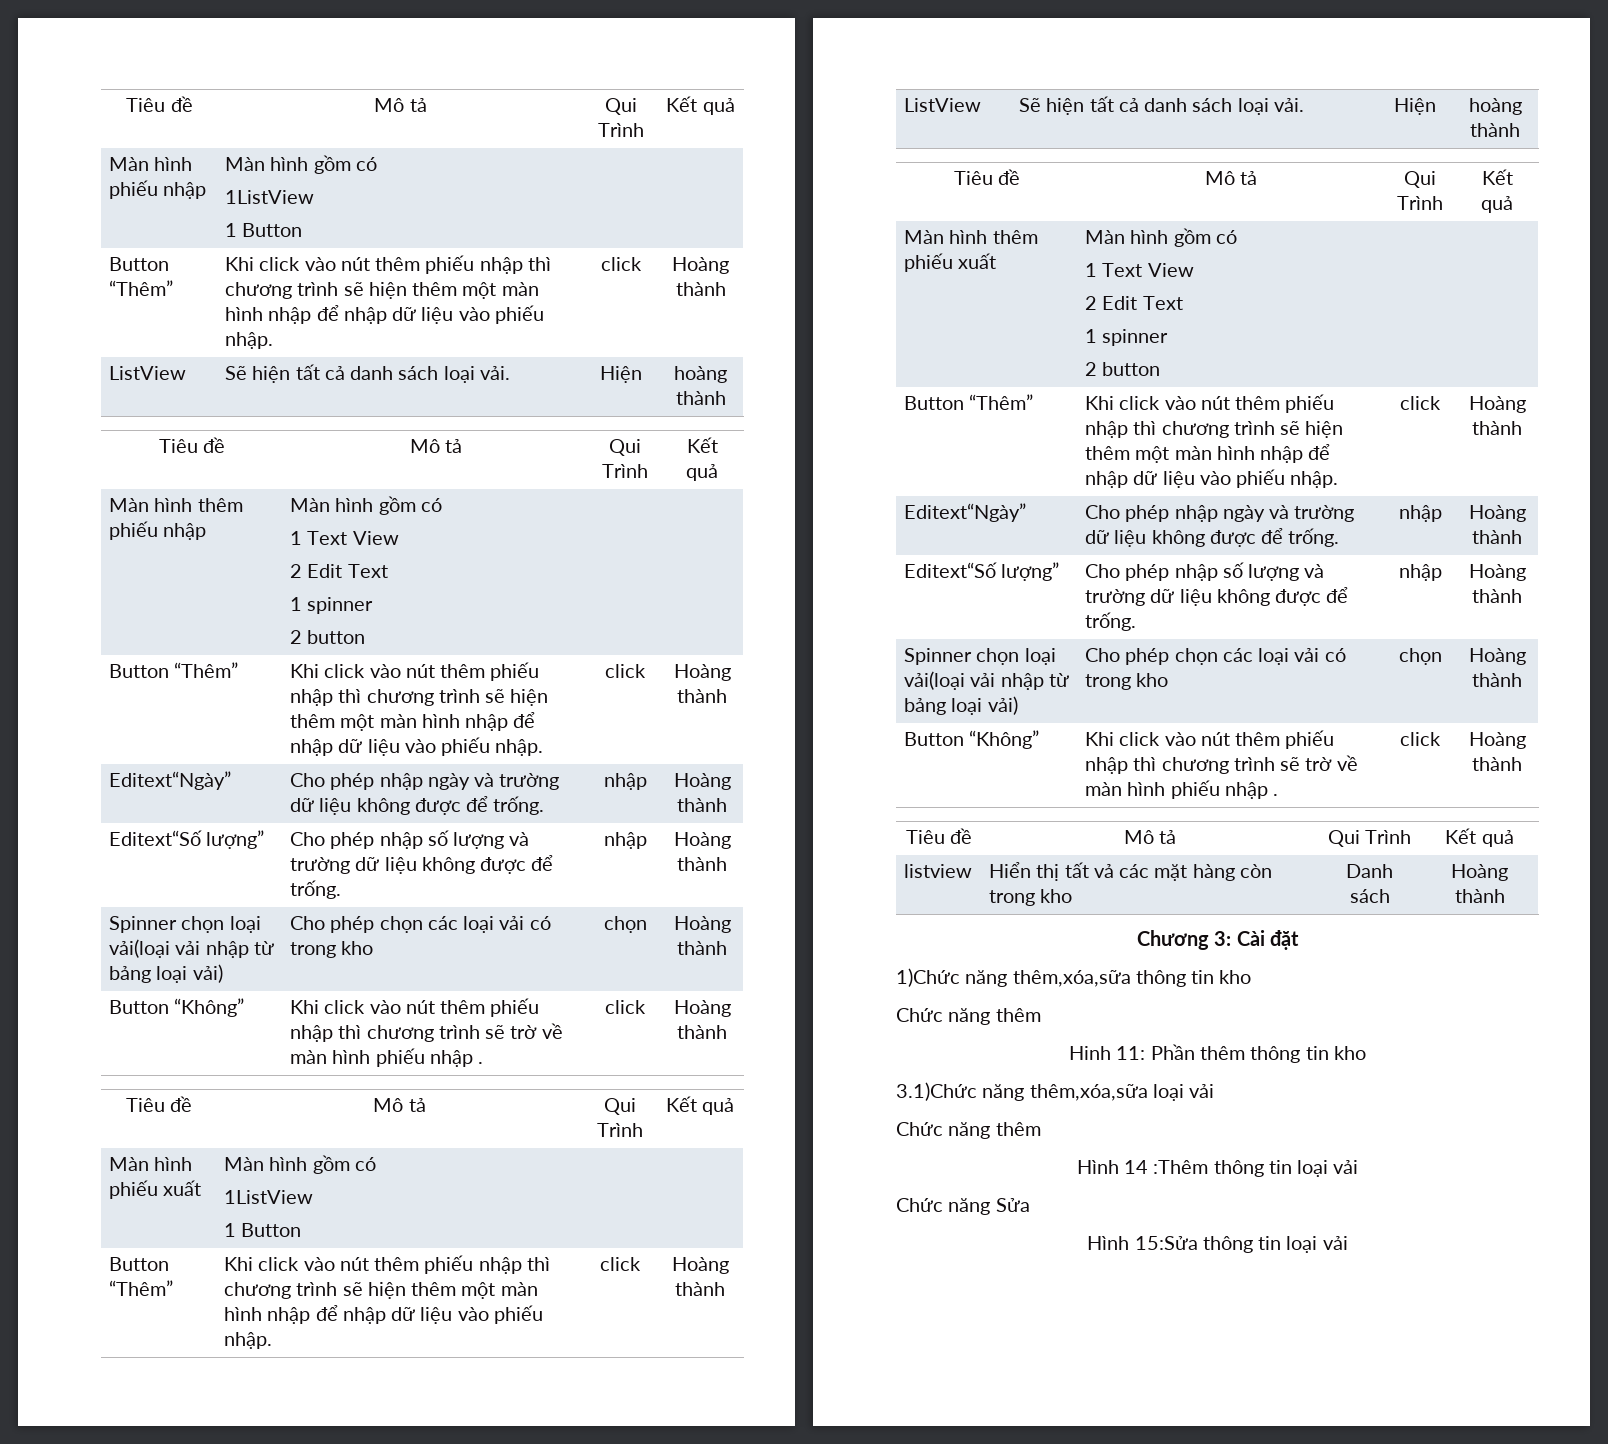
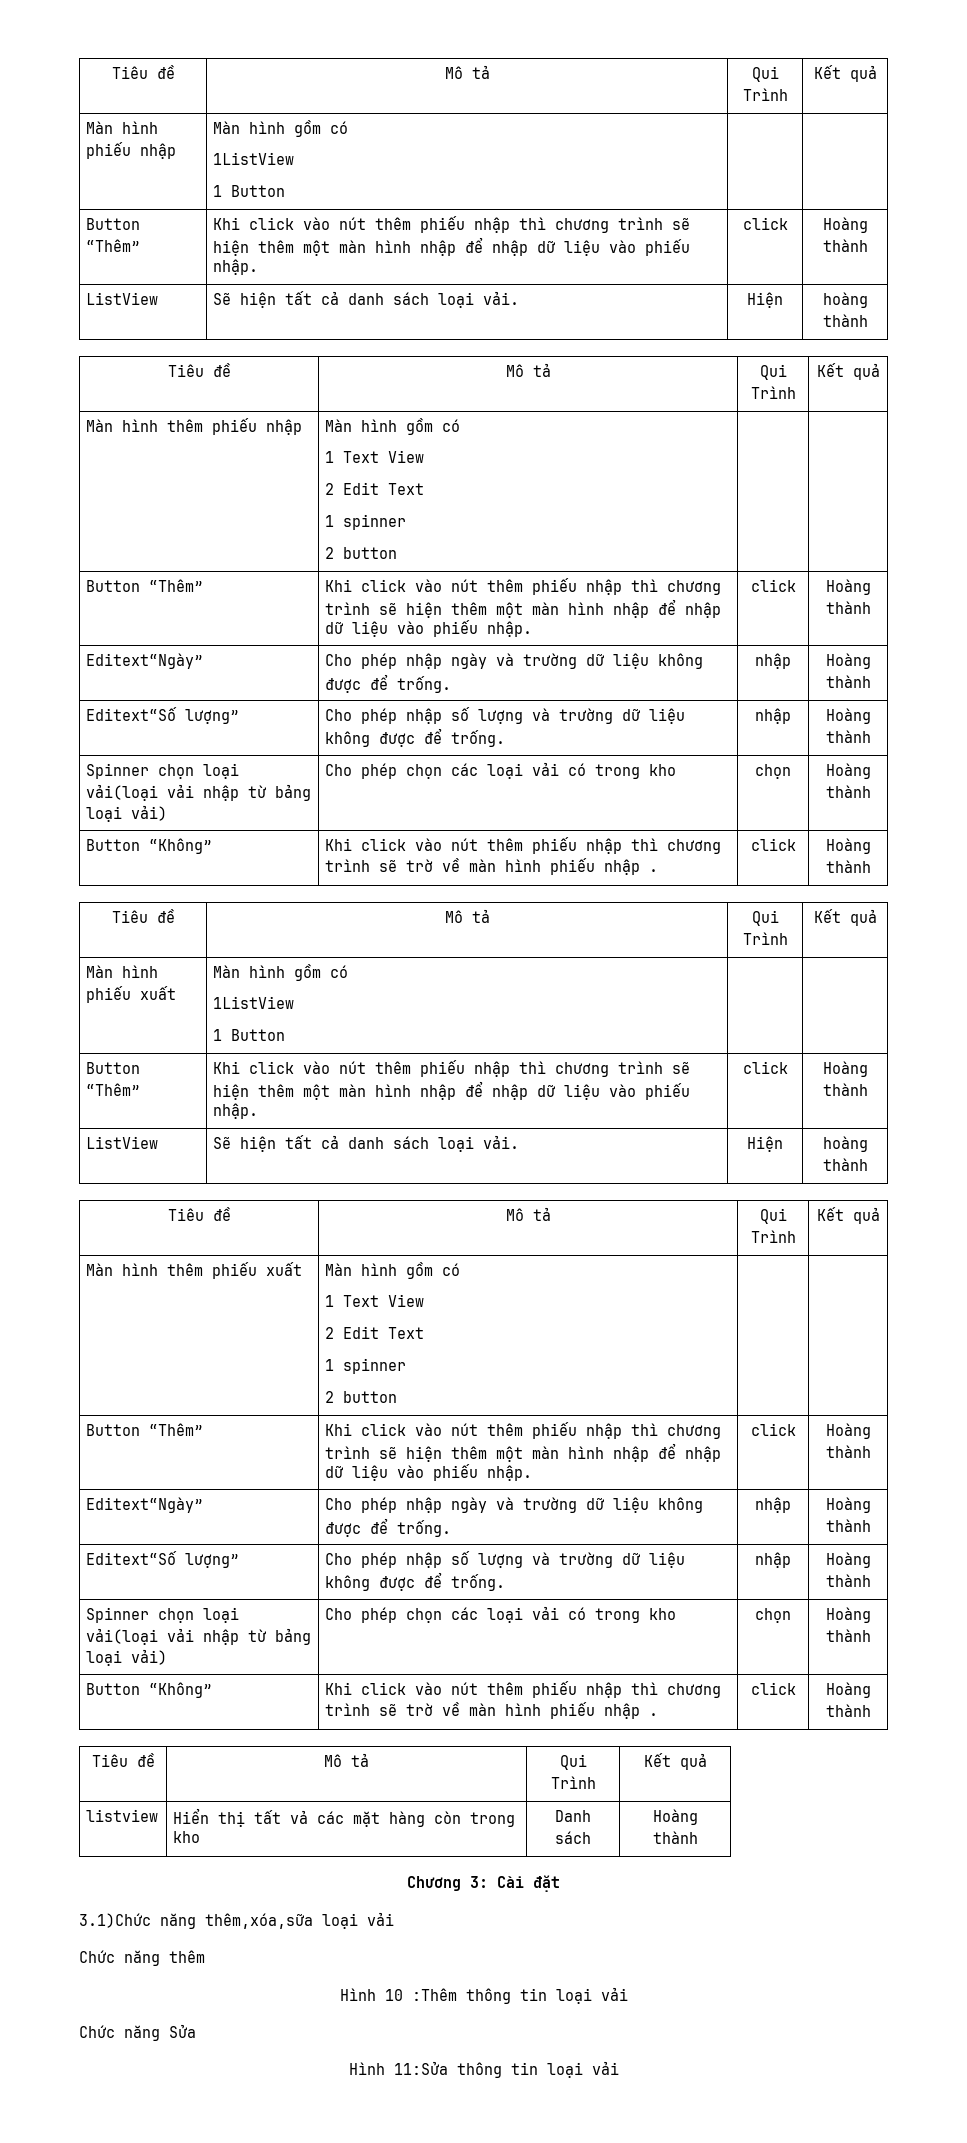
[896,968,1252,987] [896,1008,1041,1025] [1069,1044,1366,1063] // 1)Chức năng thêm,xóa,sữa thông tin kho // Chức năng thêm // Hinh 11: Phần thêm thông tin kho -> (560, 1883) none
[1123,1160,1148,1174] 14 -> [384,1989,403,2001] 10
[1134,1236,1198,1250] 15:Sửa -> [393,2061,448,2075] 11:Sửa

